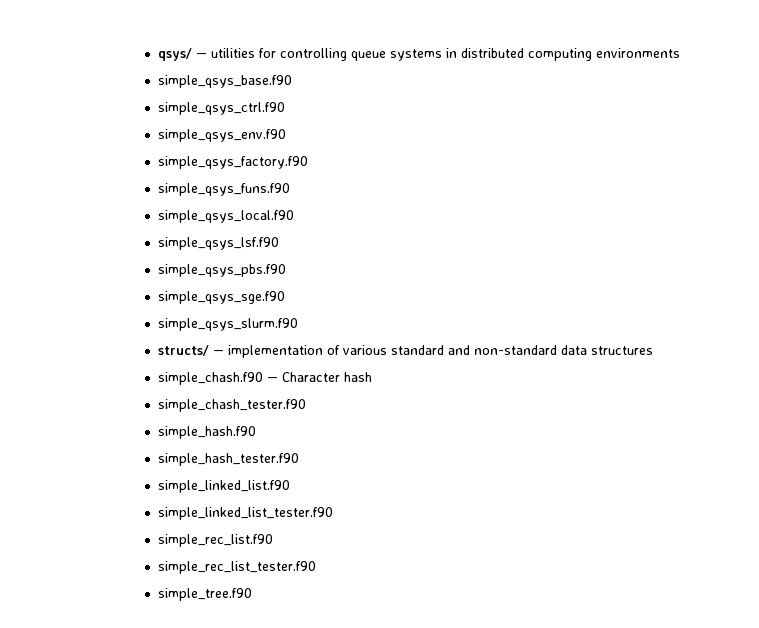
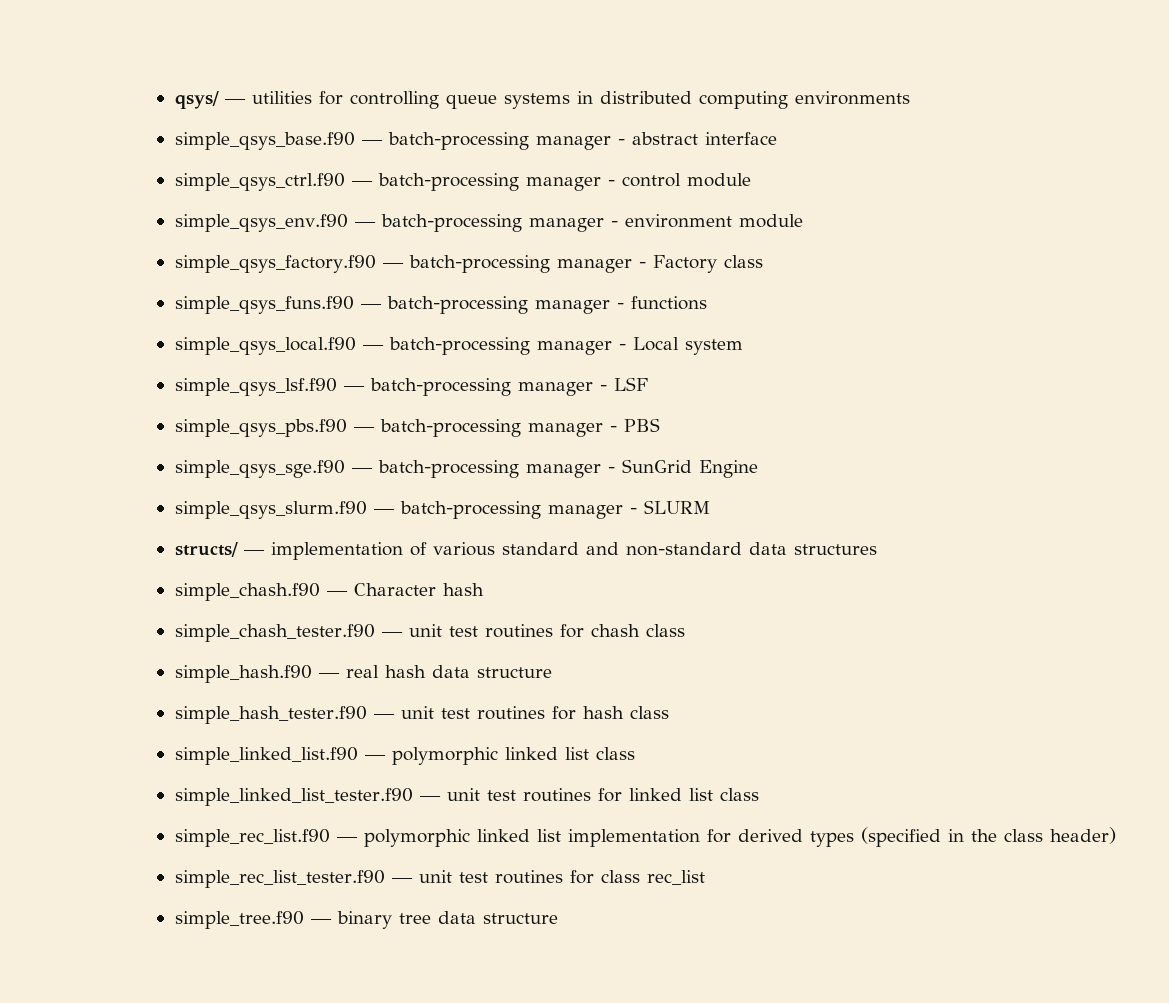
[157,102,285,115] [157,129,286,142] [157,156,308,169] [157,183,290,196] [157,210,294,223] [157,237,279,250] [157,264,286,277] [157,291,285,304] [157,318,298,331] // simple_qsys_ctrl.f90 // simple_qsys_env.f90 // simple_qsys_factory.f90 // simple_qsys_funs.f90 // simple_qsys_local.f90 // simple_qsys_lsf.f90 // simple_qsys_pbs.f90 // simple_qsys_sge.f90 // simple_qsys_slurm.f90 -> [361,132,777,150] [174,173,751,191] [174,214,803,232] [174,255,763,273] [174,296,707,314] [174,337,743,355] [174,377,648,396] [174,418,660,437] [174,459,758,478] [174,500,710,519] — batch-processing manager - abstract interface // simple_qsys_ctrl.f90 — batch-processing manager - control module // simple_qsys_env.f90 — batch-processing manager - environment module // simple_qsys_factory.f90 — batch-processing manager - Factory class // simple_qsys_funs.f90 — batch-processing manager - functions // simple_qsys_local.f90 — batch-processing manager - Local system // simple_qsys_lsf.f90 — batch-processing manager - LSF // simple_qsys_pbs.f90 — batch-processing manager - PBS // simple_qsys_sge.f90 — batch-processing manager - SunGrid Engine // simple_qsys_slurm.f90 — batch-processing manager - SLURM
[157,426,256,439] [157,453,299,466] [157,480,290,493] [157,507,333,520] [157,534,273,547] [157,561,316,574] [157,588,252,601] // simple_hash.f90 // simple_hash_tester.f90 // simple_linked_list.f90 // simple_linked_list_tester.f90 // simple_rec_list.f90 // simple_rec_list_tester.f90 // simple_tree.f90 -> [381,624,685,638] [174,665,552,683] [174,706,669,724] [174,747,635,765] [174,788,759,806] [174,827,1116,847] [174,870,705,888] [174,911,558,929] — unit test routines for chash class // simple_hash.f90 — real hash data structure // simple_hash_tester.f90 — unit test routines for hash class // simple_linked_list.f90 — polymorphic linked list class // simple_linked_list_tester.f90 — unit test routines for linked list class // simple_rec_list.f90 — polymorphic linked list implementation for derived types (specified in the class header) // simple_rec_list_tester.f90 — unit test routines for class rec_list // simple_tree.f90 — binary tree data structure

